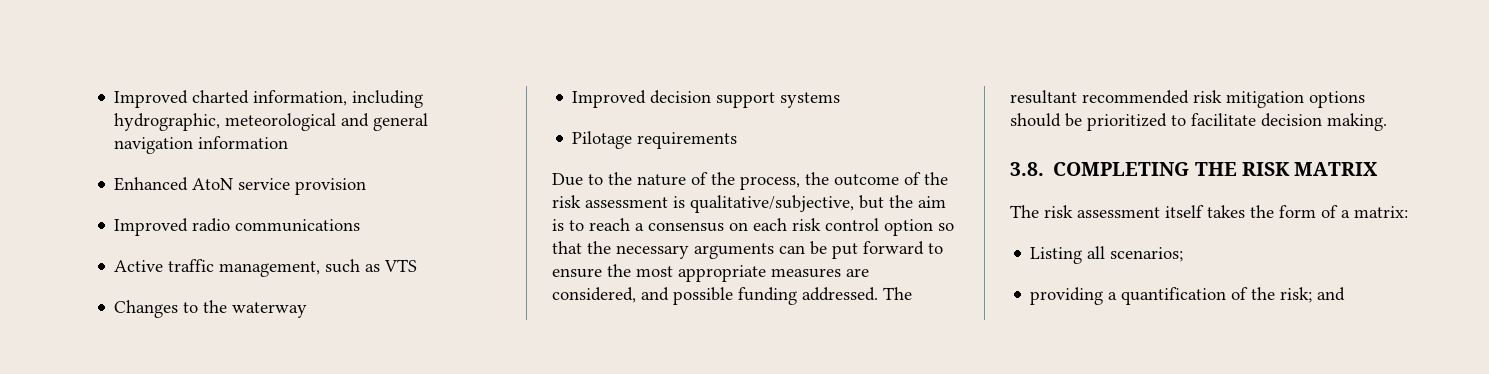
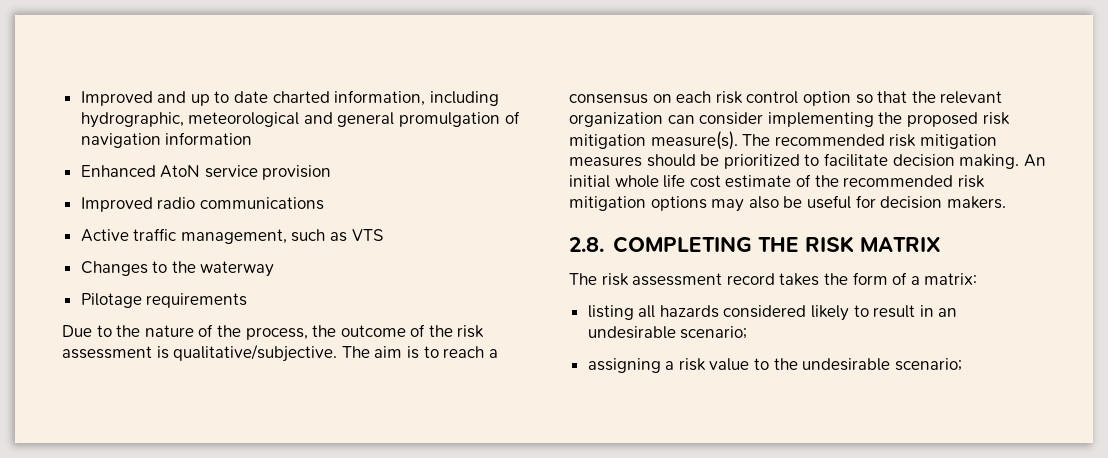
[114,90,189,108] Improved -> [80,91,269,106] Improved and up to date
(429, 122) none -> [399,111,520,127] promulgation of
[572,90,841,108] // Improved decision support systems -> (275, 269) none
[690,195,913,213] qualitative/subjective, but the -> [173,344,370,362] qualitative/subjective. The
[616,241,943,259] [552,264,869,282] [552,287,912,305] [1010,90,1365,108] necessary arguments can be put forward to ensure the most appropriate measures are considered, and possible funding addressed. The resultant recommended risk mitigation options -> [940,91,1003,104] [569,112,1010,127] [569,131,997,150] [569,156,642,167] relevant organization can consider implementing the proposed risk mitigation measure(s). The recommended risk mitigation measures
[1010,162,1044,176] // 3.8. -> [1023,154,1046,167] [569,174,985,188] [569,195,1006,212] [569,237,604,252] An initial whole life cost estimate of the recommended risk mitigation options may also be useful for decision makers. // 2.8.
[1165,205,1204,218] itself -> [726,273,775,285] record
[1030,246,1184,264] [1030,287,1346,305] Listing all scenarios; // providing a quantification of the risk; and -> [587,305,958,321] [587,326,748,339] [587,358,962,373] listing all hazards considered likely to result in an undesirable scenario; // assigning a risk value to the undesirable scenario;

